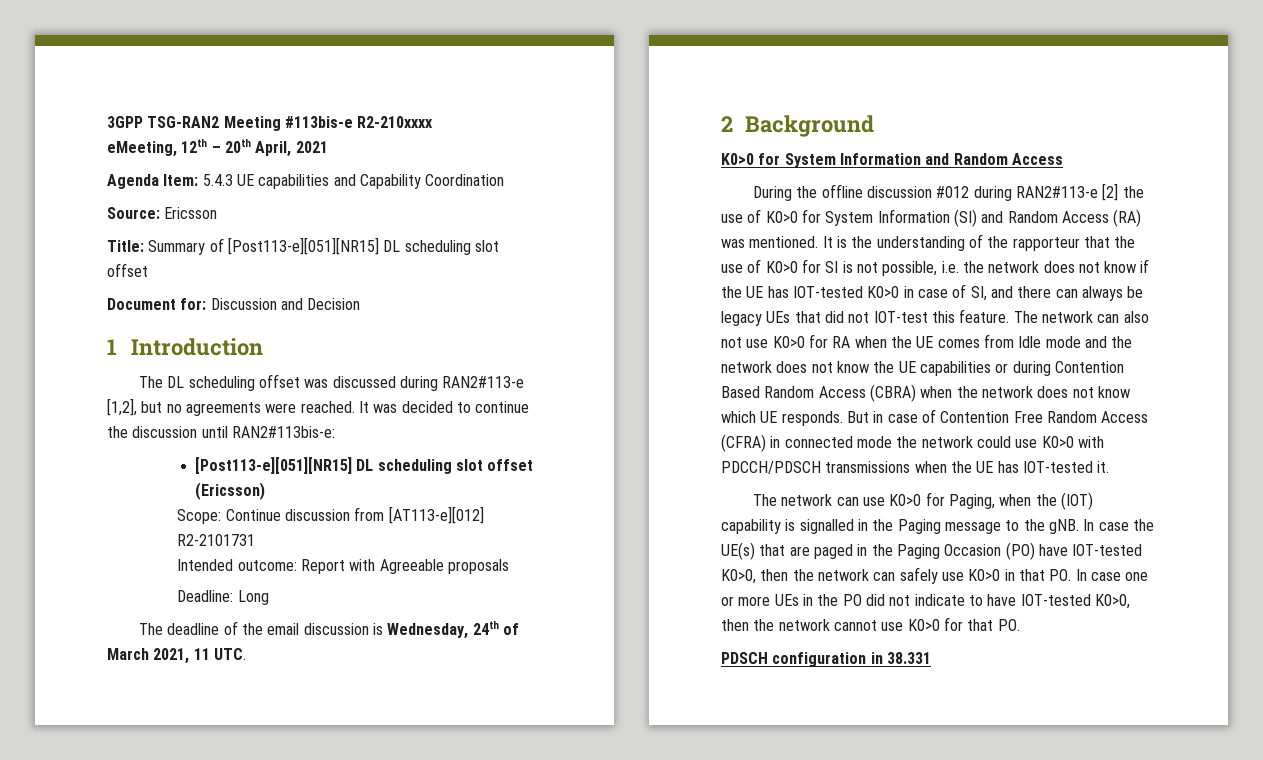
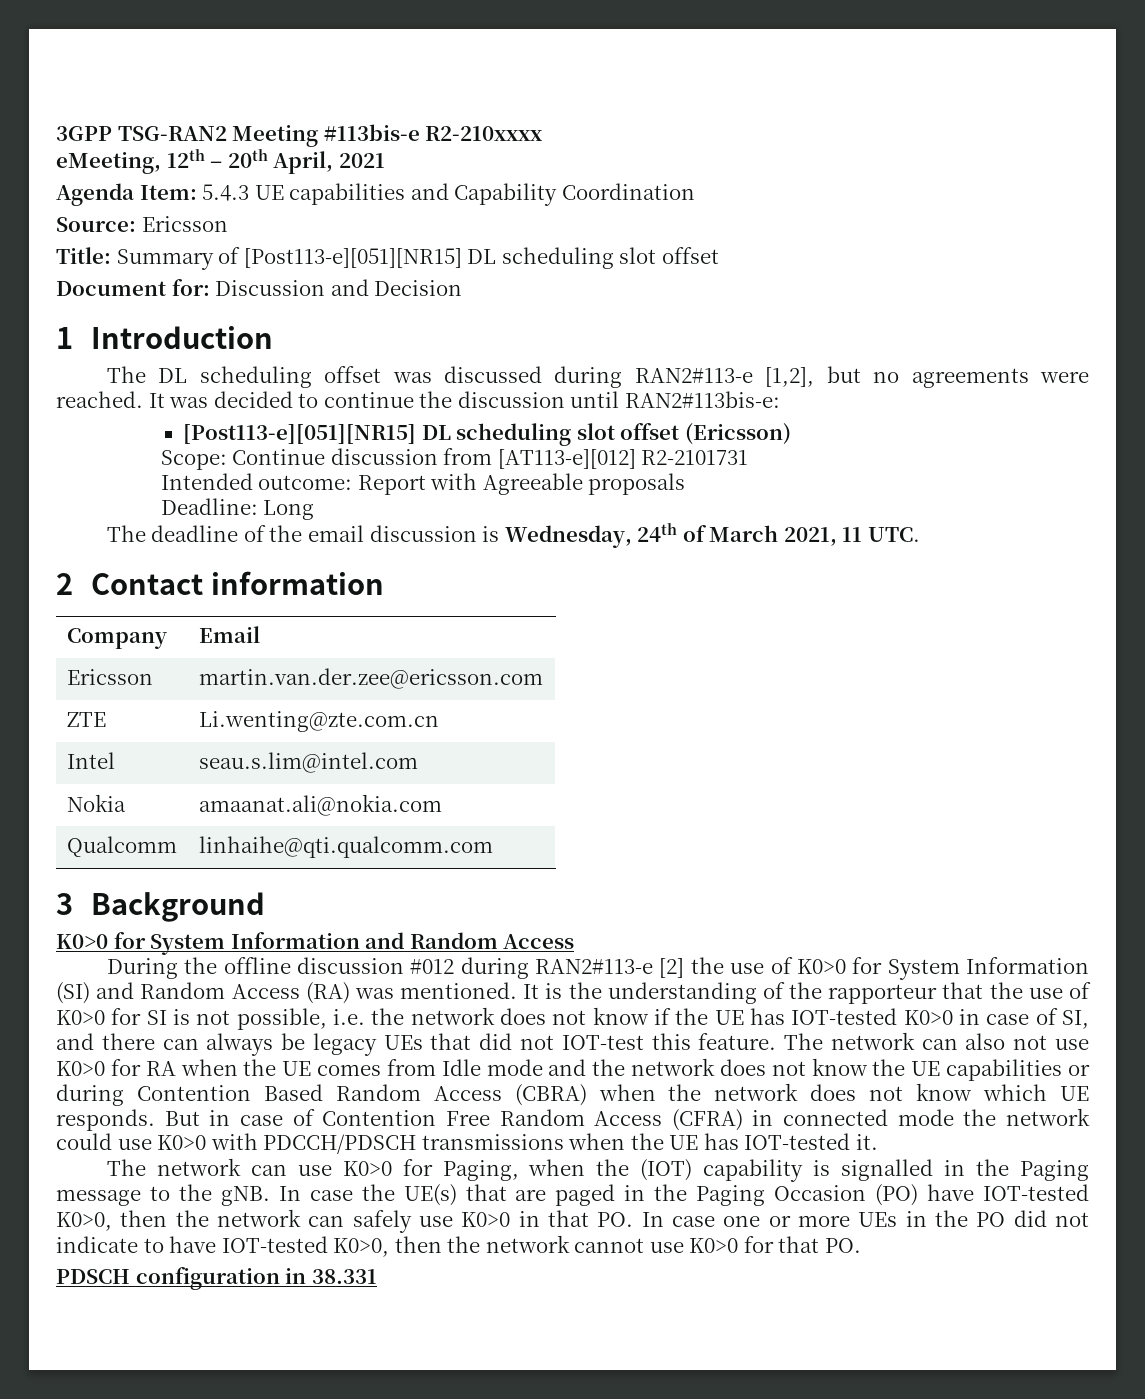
(733, 124) none -> [90,571,384,595] [66,628,167,649] [198,626,260,643] [66,669,153,685] [198,668,543,689] [66,712,106,727] [198,711,439,732] [66,752,115,769] [198,752,418,773] [66,794,126,812] [198,794,442,816] [66,836,177,857] [198,836,493,858] [56,893,73,915] Contact information // Company | Email // Ericsson | martin.van.der.zee@ericsson.com // ZTE | Li.wenting@zte.com.cn // Intel | seau.s.lim@intel.com // Nokia | amaanat.ali@nokia.com // Qualcomm | linhaihe@qti.qualcomm.com // 3

